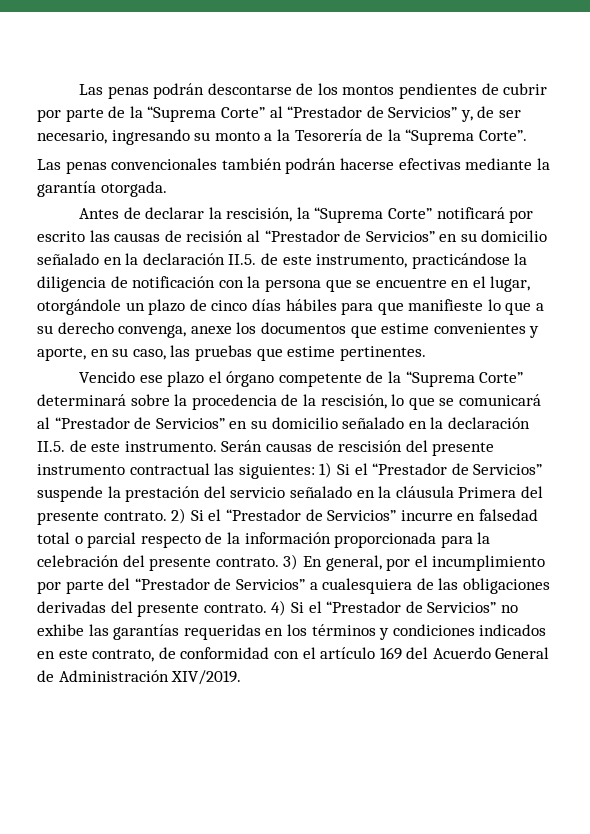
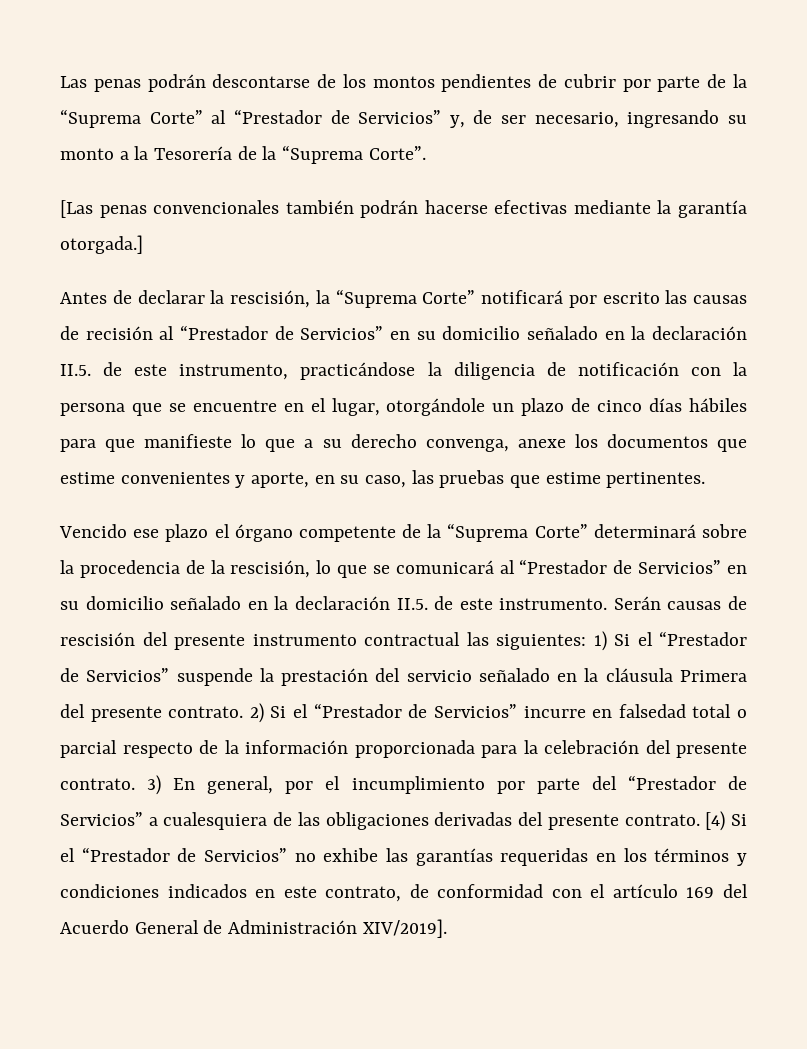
[37,159,61,170] Las -> [60,200,93,218] [Las
[100,181,167,197] otorgada. -> [60,235,143,254] otorgada.]
[271,600,287,616] 4) -> [705,811,726,831] [4)
[171,670,242,685] XIV/2019. -> [362,919,447,938] XIV/2019].

